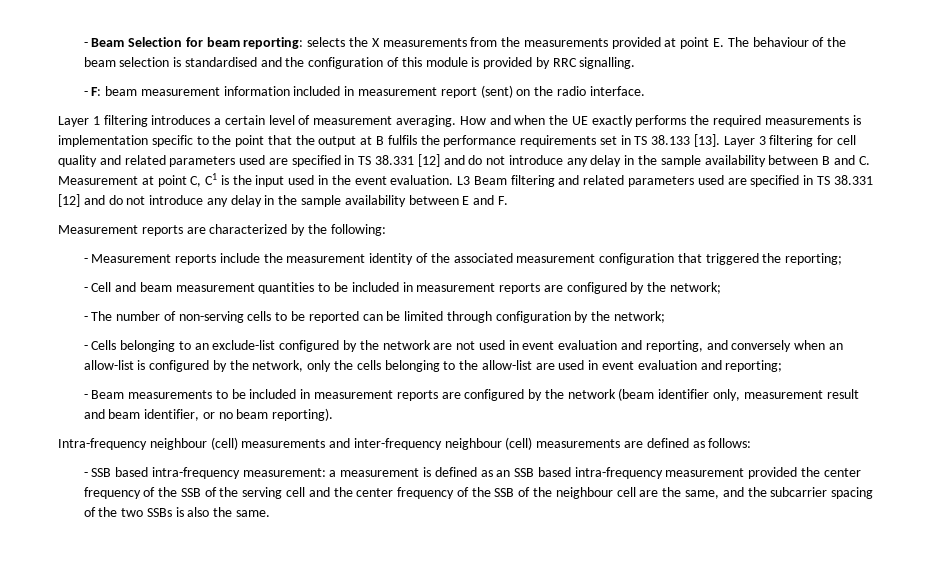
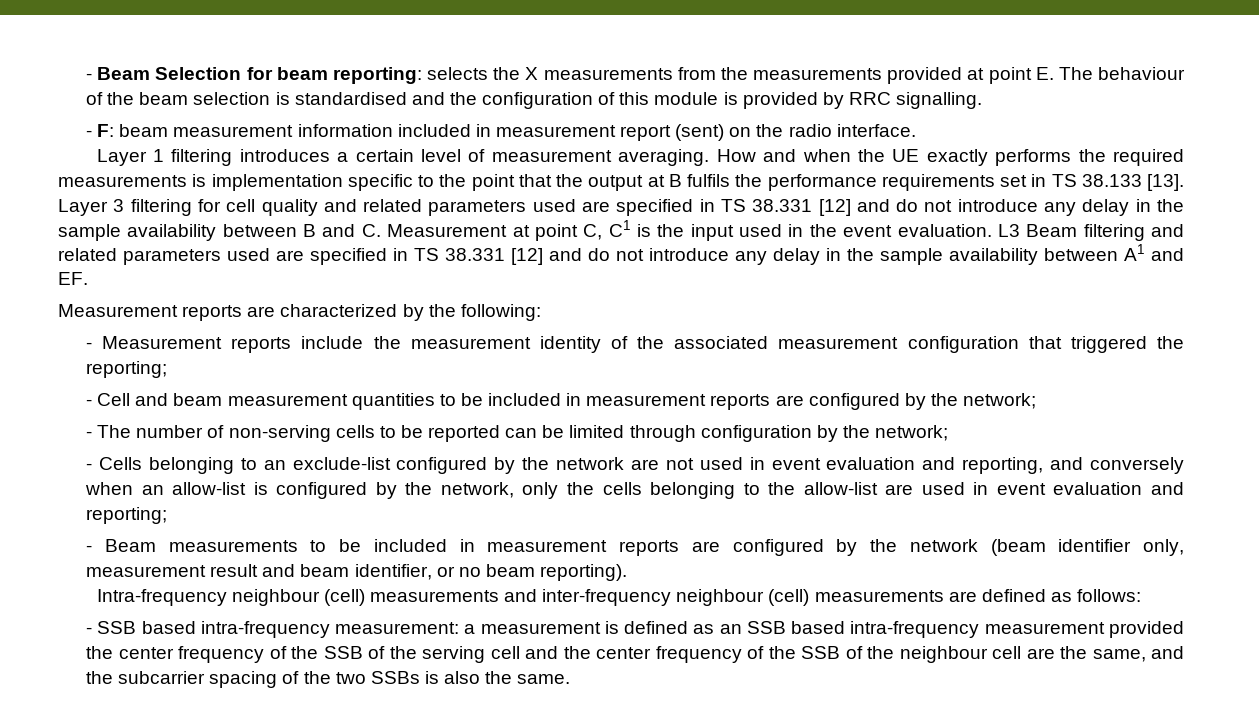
[462,195,508,205] E and F. -> [1124,244,1184,261] [58,272,88,285] A1 and EF.

